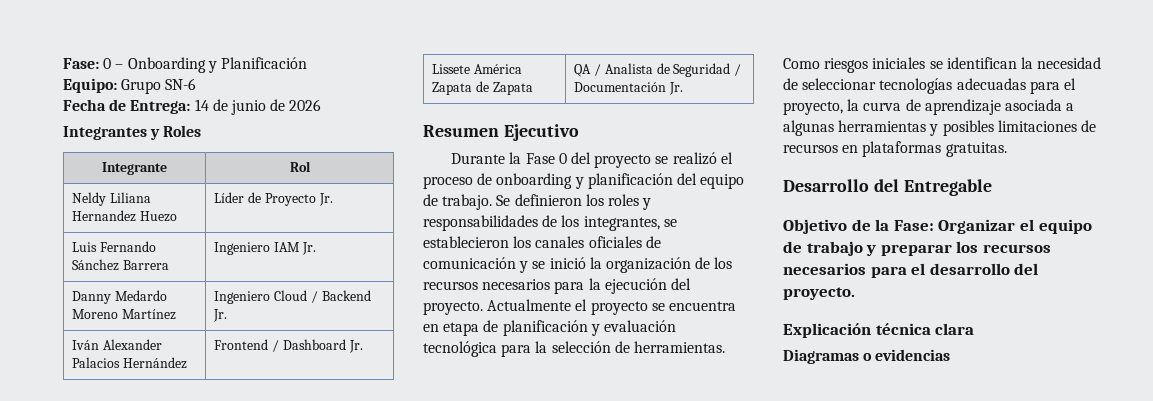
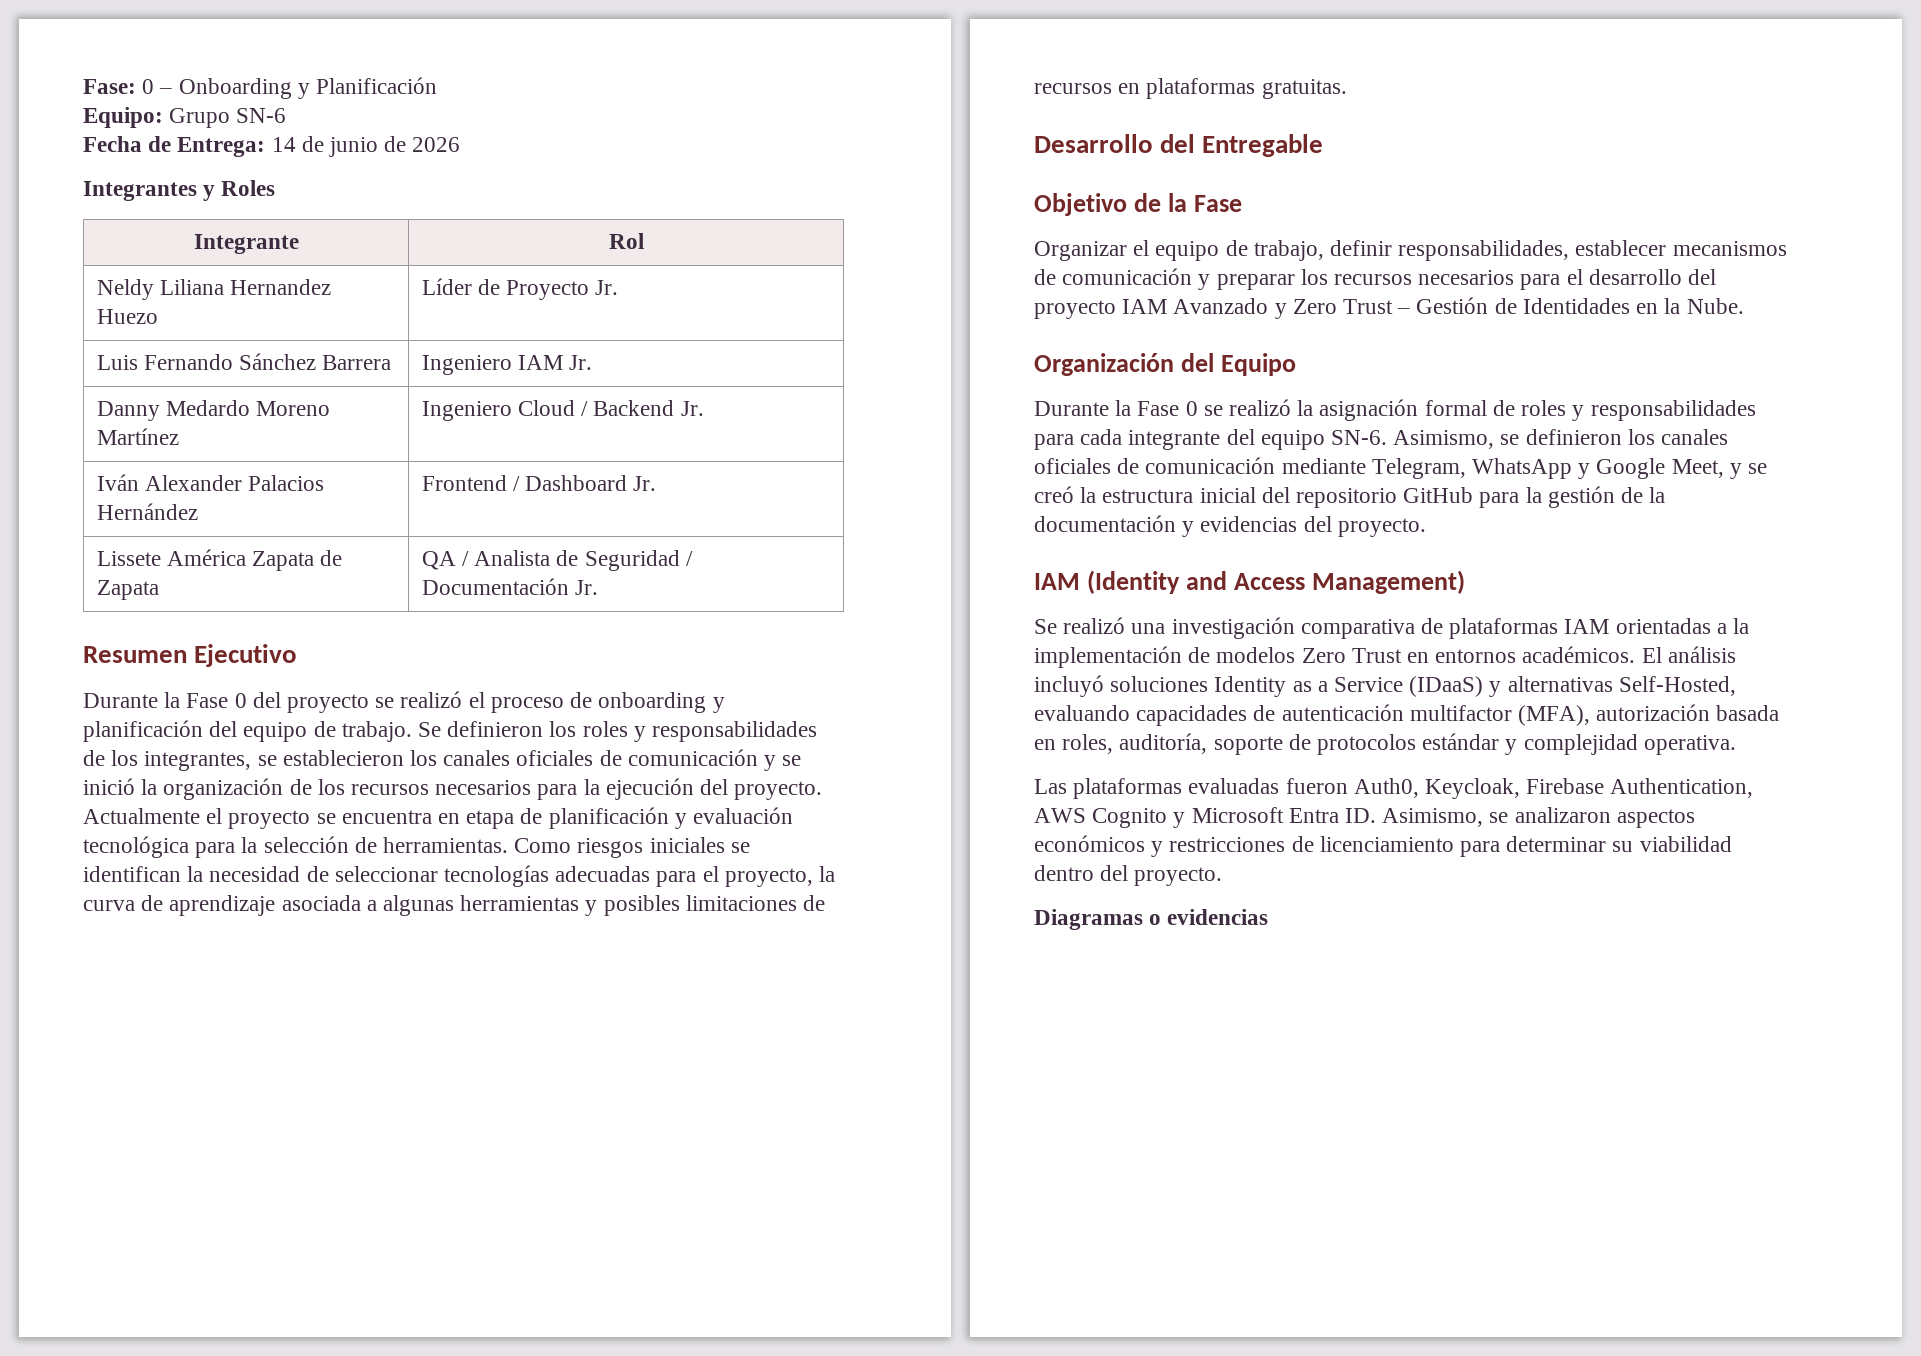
[893,220,934,231] Fase: -> [1193,195,1242,212] Fase //
[806,241,863,256] trabajo -> [1253,240,1787,261] [1034,268,1193,285] trabajo, definir responsabilidades, establecer mecanismos de comunicación
[783,287,855,300] [783,323,975,338] proyecto. // Explicación técnica clara -> [1034,297,1744,319] [1034,353,1296,376] [1034,399,1756,421] [1034,429,1729,450] [1034,457,1768,479] [1034,486,1666,508] [1034,515,1426,537] [1034,570,1465,594] [1034,617,1750,639] [1034,646,1736,668] [1034,675,1736,697] [1034,704,1780,726] [1034,733,1736,755] [1034,778,1754,799] [1034,807,1695,828] [1034,835,1732,857] [1034,865,1223,886] proyecto IAM Avanzado y Zero Trust – Gestión de Identidades en la Nube. // Organización del Equipo // Durante la Fase 0 se realizó la asignación formal de roles y responsabilidades para cada integrante del equipo SN-6. Asimismo, se definieron los canales oficiales de comunicación mediante Telegram, WhatsApp y Google Meet, y se creó la estructura inicial del repositorio GitHub para la gestión de la documentación y evidencias del proyecto. // IAM (Identity and Access Management) // Se realizó una investigación comparativa de plataformas IAM orientadas a la implementación de modelos Zero Trust en entornos académicos. El análisis incluyó soluciones Identity as a Service (IDaaS) y alternativas Self-Hosted, evaluando capacidades de autenticación multifactor (MFA), autorización basada en roles, auditoría, soporte de protocolos estándar y complejidad operativa. // Las plataformas evaluadas fueron Auth0, Keycloak, Firebase Authentication, AWS Cognito y Microsoft Entra ID. Asimismo, se analizaron aspectos económicos y restricciones de licenciamiento para determinar su viabilidad dentro del proyecto.

